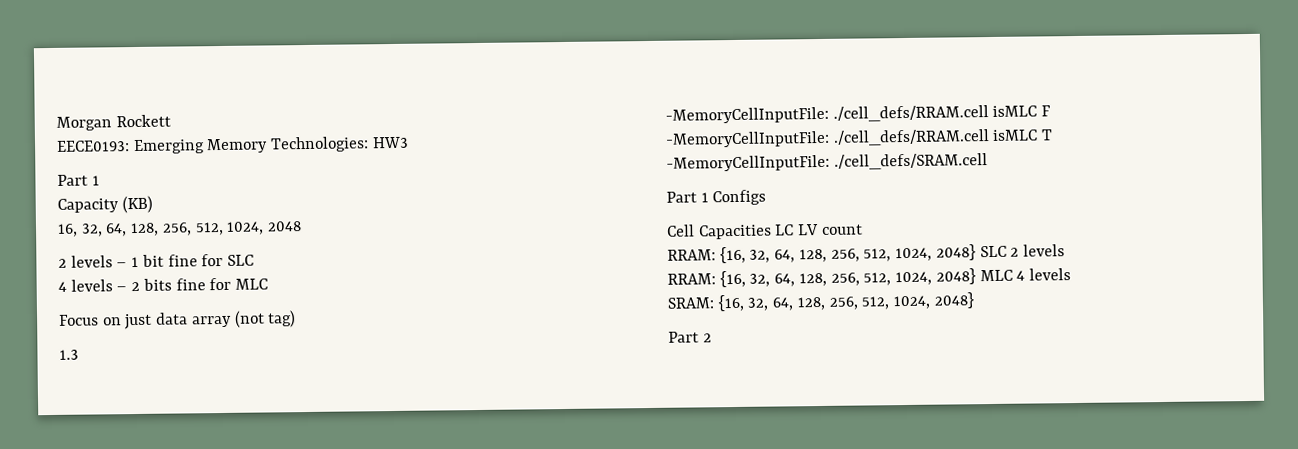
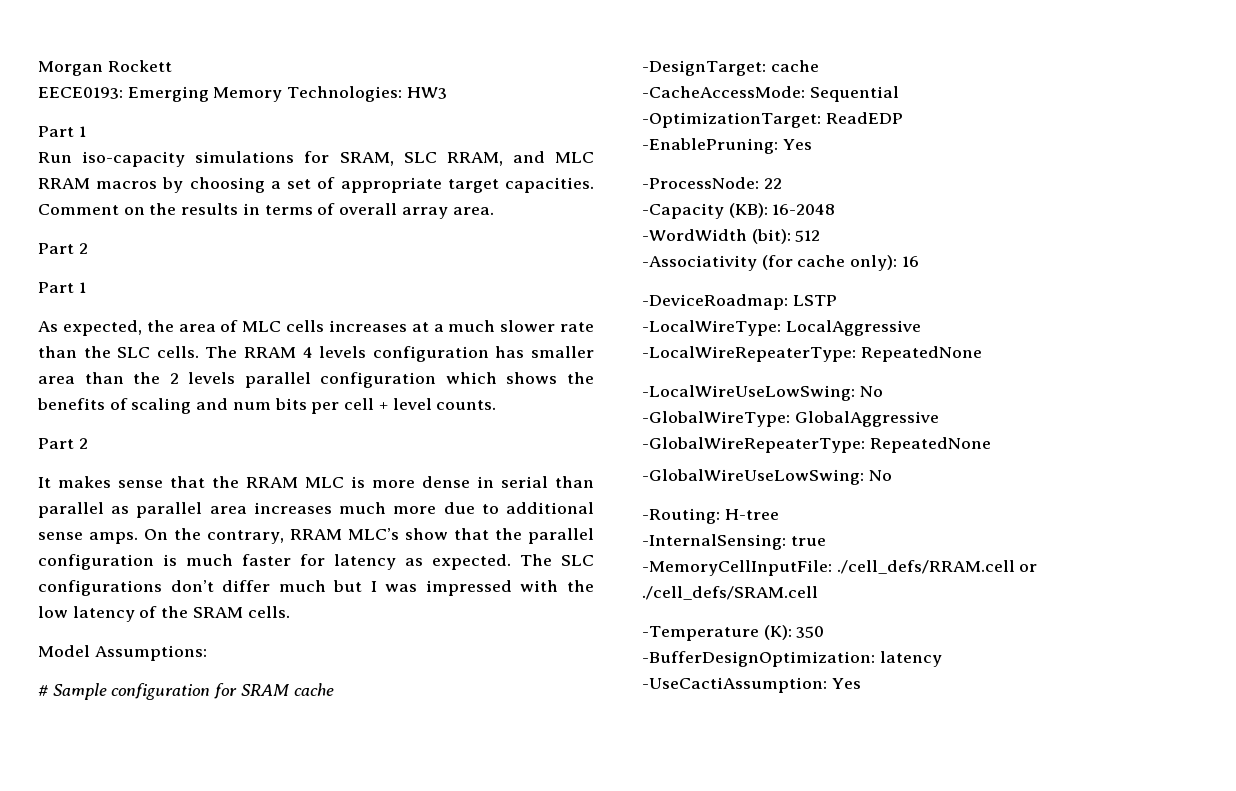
[57,195,153,214] [57,221,303,237] [58,253,255,268] [58,277,269,292] [59,310,297,330] [59,349,79,360] [665,105,1052,124] [665,129,1054,148] [666,153,988,172] [666,189,767,206] [667,224,863,240] [667,244,1065,264] [667,268,1071,288] [667,292,975,312] [668,331,712,343] Capacity (KB) // 16, 32, 64, 128, 256, 512, 1024, 2048 // 2 levels – 1 bit fine for SLC // 4 levels – 2 bits fine for MLC // Focus on just data array (not tag) // 1.3 // -MemoryCellInputFile: ./cell_defs/RRAM.cell isMLC F // -MemoryCellInputFile: ./cell_defs/RRAM.cell isMLC T // -MemoryCellInputFile: ./cell_defs/SRAM.cell // Part 1 Configs // Cell Capacities LC LV count // RRAM: {16, 32, 64, 128, 256, 512, 1024, 2048} SLC 2 levels // RRAM: {16, 32, 64, 128, 256, 512, 1024, 2048} MLC 4 levels // SRAM: {16, 32, 64, 128, 256, 512, 1024, 2048} // Part 2 -> [38,151,594,167] [38,177,594,193] [38,203,494,219] [38,243,88,254] [38,282,86,293] [38,320,594,336] [38,346,595,362] [38,372,594,388] [37,398,497,414] [38,438,88,449] [38,476,594,488] [38,502,594,518] [38,528,594,544] [38,554,594,570] [38,580,594,596] [38,606,290,622] [38,645,207,661] [38,683,334,700] [642,60,819,76] [642,86,899,102] [642,112,903,128] [642,138,812,154] [642,177,782,189] [642,203,836,219] [642,229,821,244] [642,255,919,271] [642,294,837,310] [642,320,921,336] [642,346,982,362] [642,385,883,401] [642,411,939,427] [642,437,991,453] [642,469,892,485] [642,508,779,524] [642,534,826,550] [642,560,1038,576] [642,586,818,600] [642,625,825,641] [642,651,942,667] [642,677,861,693] Run iso-capacity simulations for SRAM, SLC RRAM, and MLC RRAM macros by choosing a set of appropriate target capacities. Comment on the results in terms of overall array area. // Part 2 // Part 1 // As expected, the area of MLC cells increases at a much slower rate than the SLC cells. The RRAM 4 levels configuration has smaller area than the 2 levels parallel configuration which shows the benefits of scaling and num bits per cell + level counts. // Part 2 // It makes sense that the RRAM MLC is more dense in serial than parallel as parallel area increases much more due to additional sense amps. On the contrary, RRAM MLC’s show that the parallel configuration is much faster for latency as expected. The SLC configurations don’t differ much but I was impressed with the low latency of the SRAM cells. // Model Assumptions: // # Sample configuration for SRAM cache // -DesignTarget: cache // -CacheAccessMode: Sequential // -OptimizationTarget: ReadEDP // -EnablePruning: Yes // -ProcessNode: 22 // -Capacity (KB): 16-2048 // -WordWidth (bit): 512 // -Associativity (for cache only): 16 // -DeviceRoadmap: LSTP // -LocalWireType: LocalAggressive // -LocalWireRepeaterType: RepeatedNone // -LocalWireUseLowSwing: No // -GlobalWireType: GlobalAggressive // -GlobalWireRepeaterType: RepeatedNone // -GlobalWireUseLowSwing: No // -Routing: H-tree // -InternalSensing: true // -MemoryCellInputFile: ./cell_defs/RRAM.cell or ./cell_defs/SRAM.cell // -Temperature (K): 350 // -BufferDesignOptimization: latency // -UseCactiAssumption: Yes

